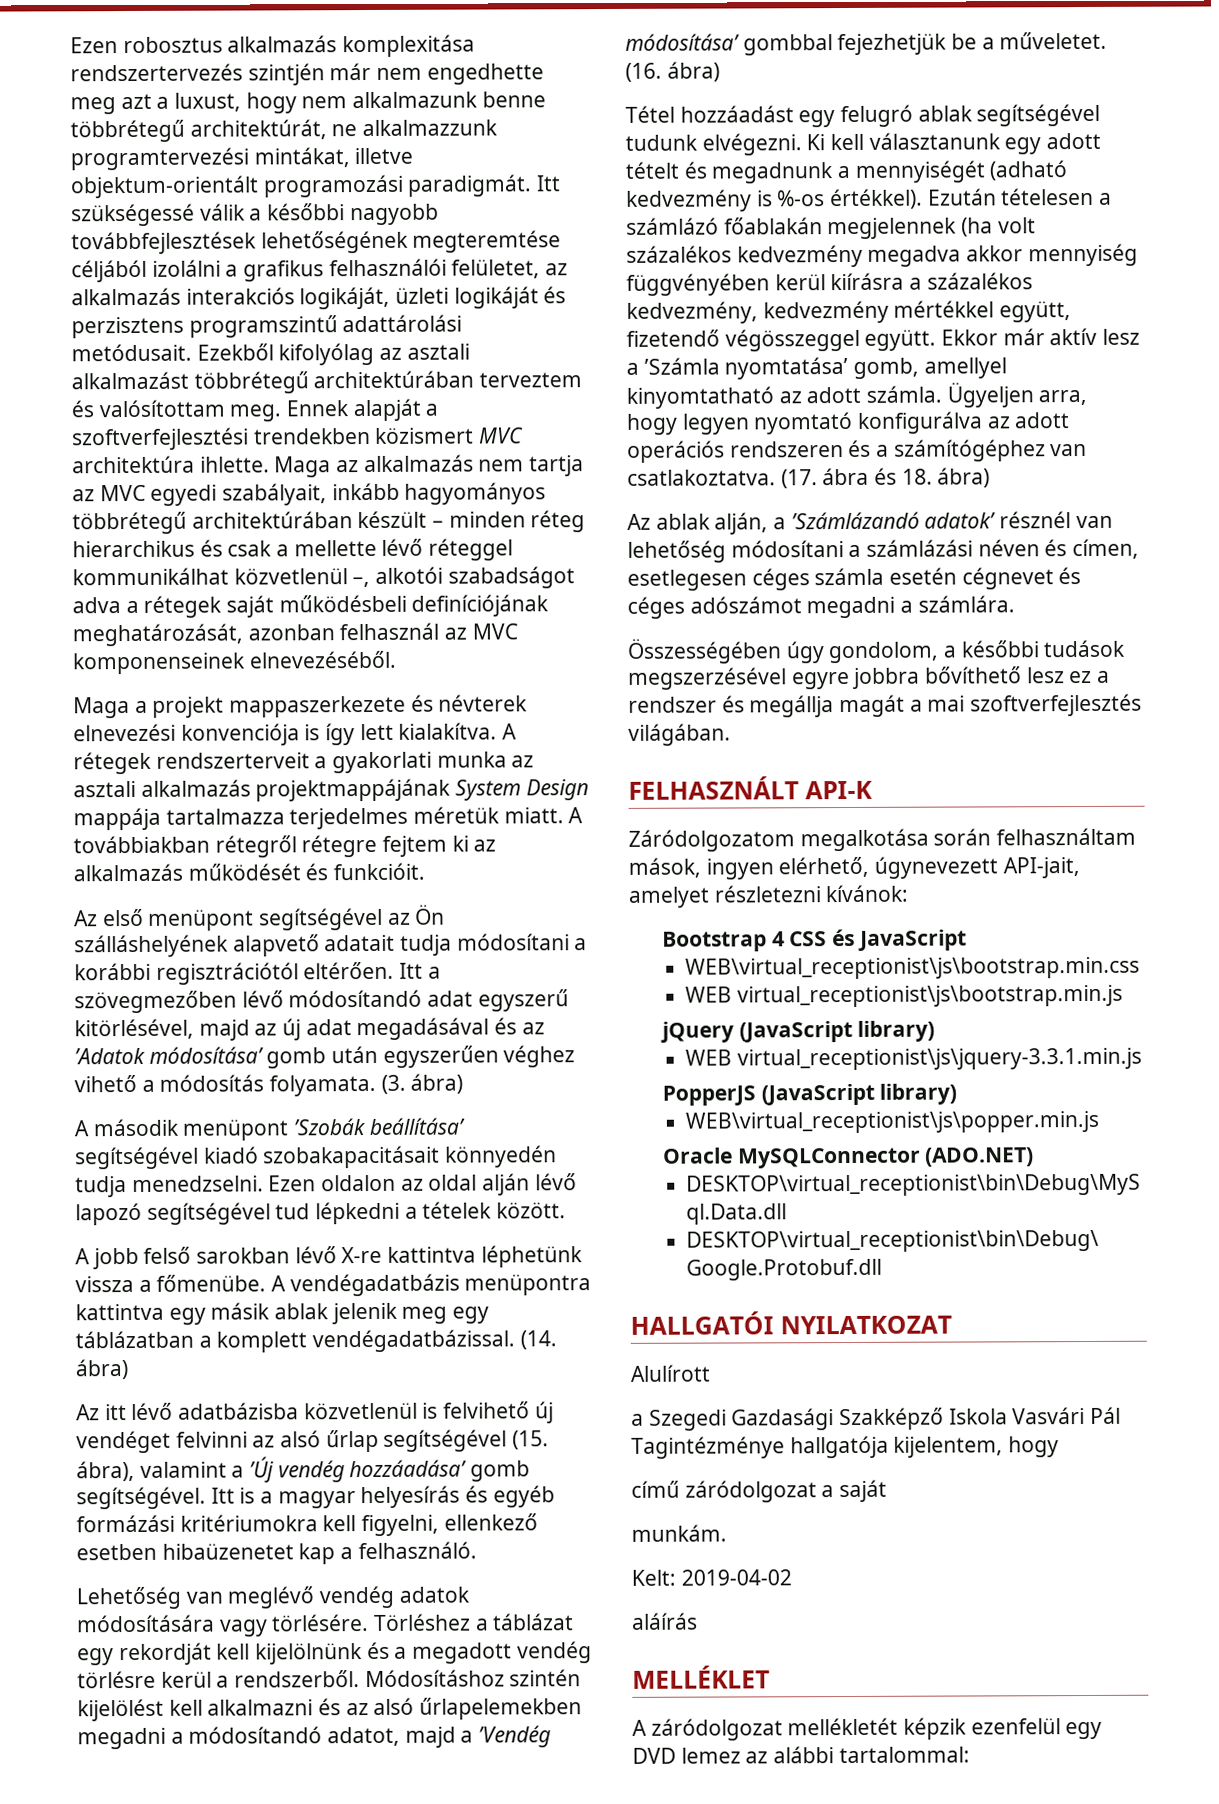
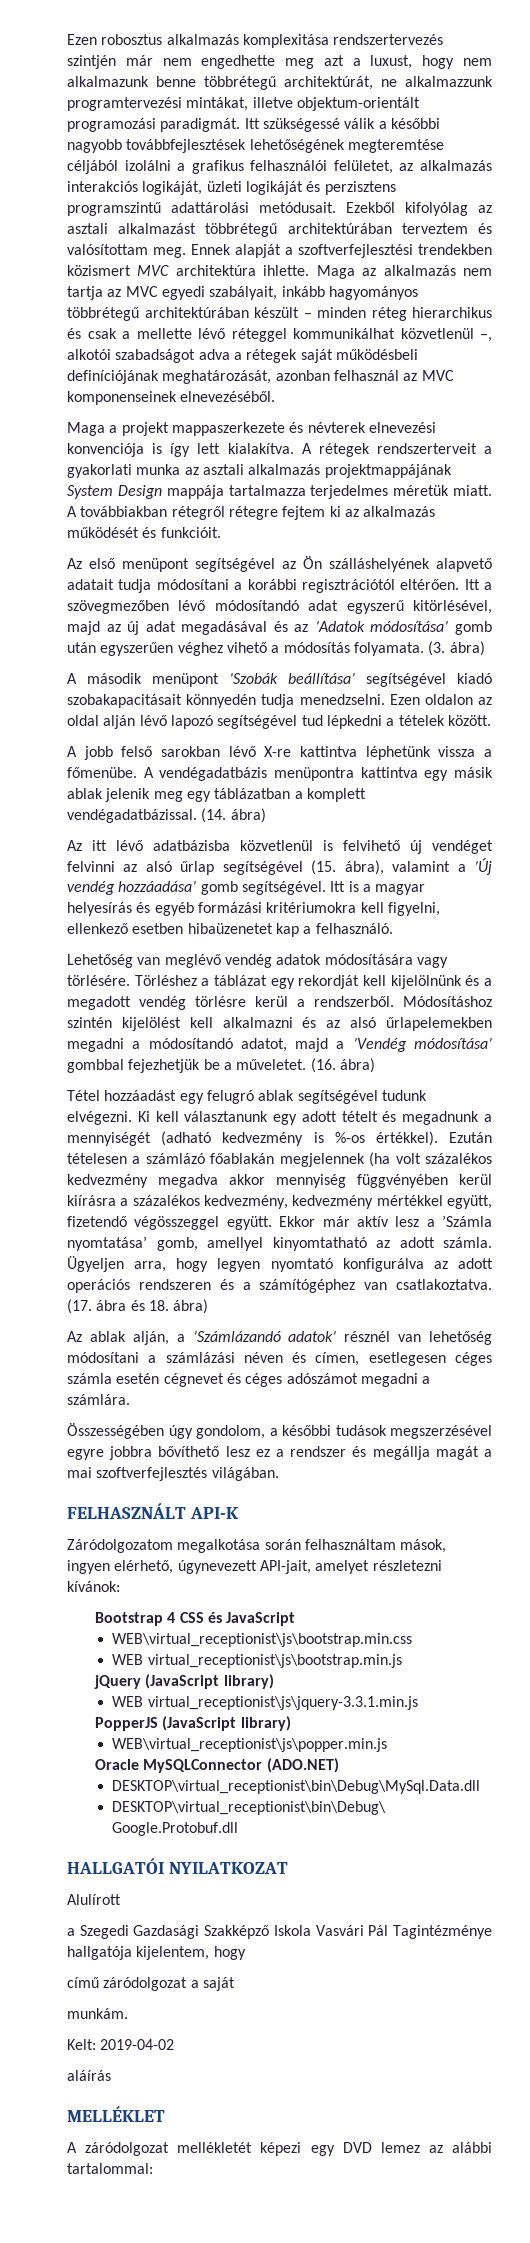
[903,1717,1061,1740] képzik ezenfelül -> [260,2142,302,2156] képezi

